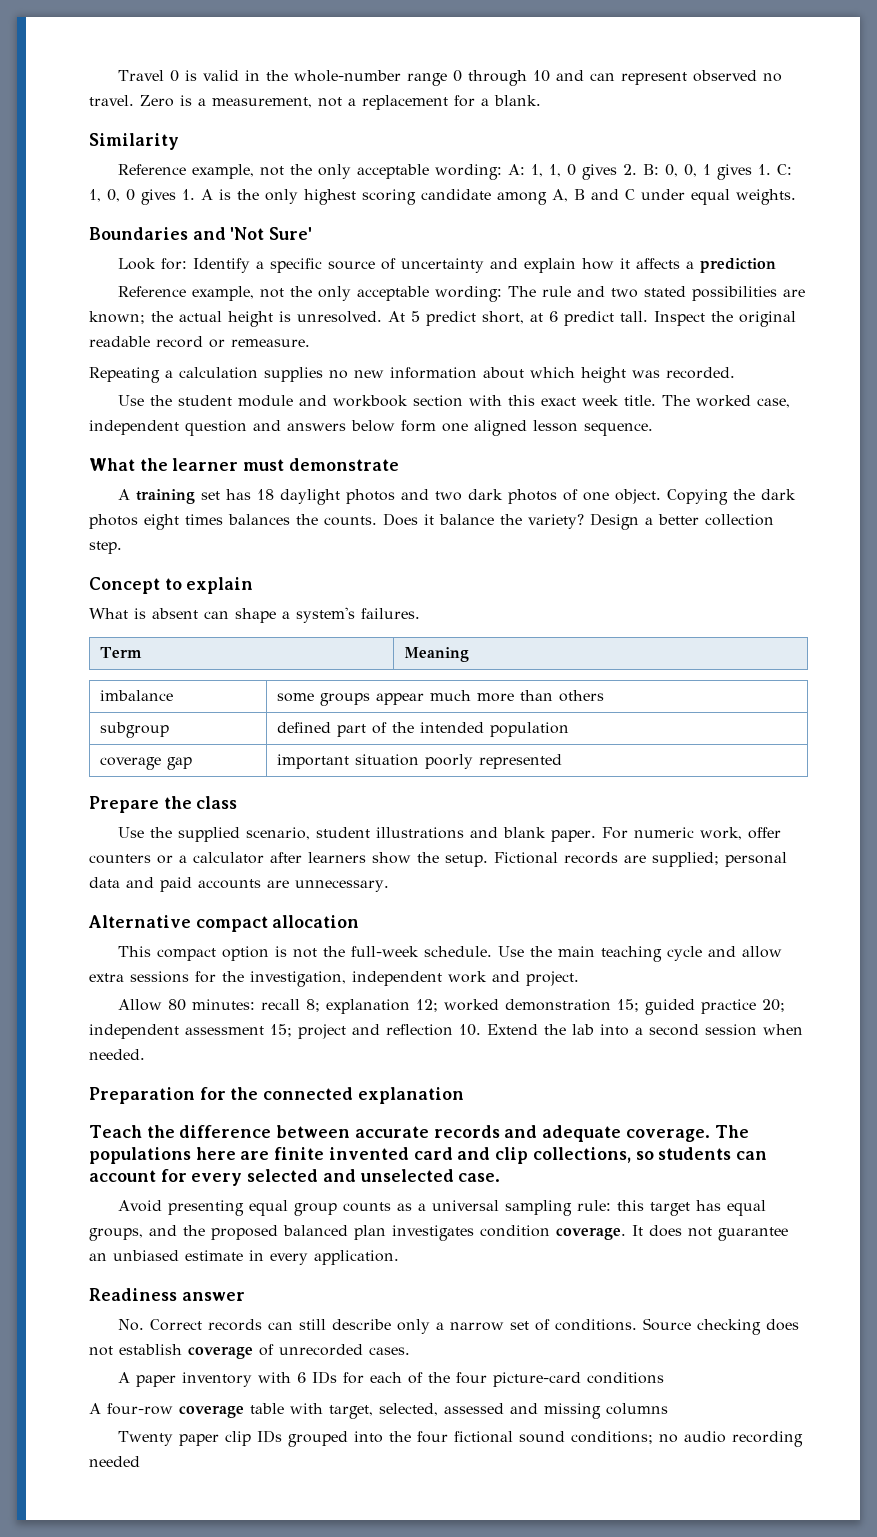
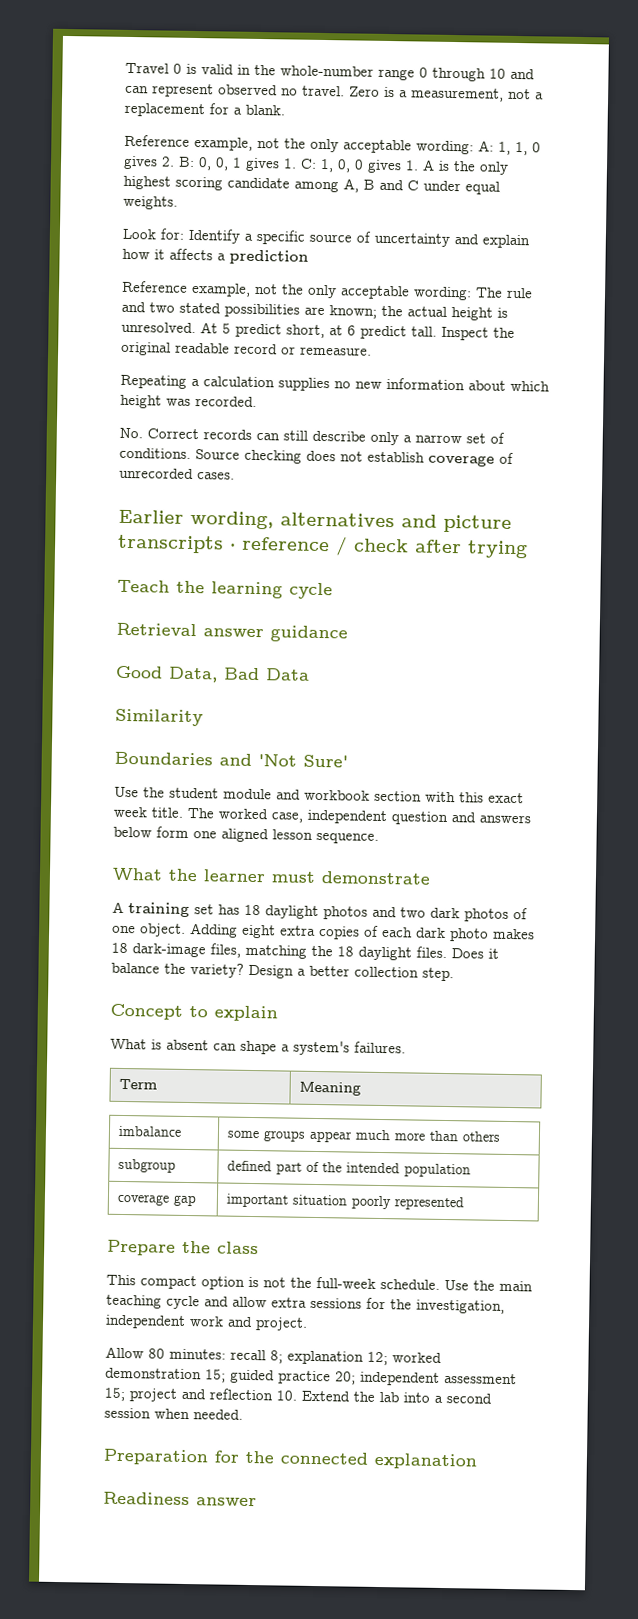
[89,133,179,150] // Similarity -> (285, 110) none
[89,227,313,240] // Boundaries and 'Not Sure' -> (178, 202) none
(735, 373) none -> [119,427,505,446] [119,447,514,467] [119,467,235,480] [118,509,512,533] [117,534,528,559] [117,579,333,600] [116,622,348,643] [116,665,310,683] [115,708,203,727] [114,751,348,768] // No. Correct records can still describe only a narrow set of conditions. Source checking does not establish coverage of unrecorded cases. // Earlier wording, alternatives and picture transcripts · reference / check after trying // Teach the learning cycle // Retrieval answer guidance // Good Data, Bad Data // Similarity // Boundaries and 'Not Sure'
[667,489,797,505] [89,514,377,530] Copying the dark photos eight times balances the counts. -> [190,923,535,942] [111,942,447,961] Adding eight extra copies of each dark photo makes 18 dark-image files, matching the 18 daylight files.
[118,827,782,842] [89,852,787,867] [89,877,389,892] [88,915,360,932] // Use the supplied scenario, student illustrations and blank paper. For numeric work, offer counters or a calculator after learners show the setup. Fictional records are supplied; personal data and paid accounts are unnecessary. // Alternative compact allocation -> (259, 1248) none
[89,1125,749,1142] [89,1147,767,1164] [89,1169,501,1186] [118,1200,767,1216] [89,1225,788,1241] [89,1250,399,1265] [89,1288,245,1301] [118,1318,800,1335] [89,1344,410,1359] [118,1371,665,1387] [89,1403,668,1419] [118,1430,804,1447] [89,1456,140,1467] Teach the difference between accurate records and adequate coverage. The populations here are finite invented card and clip collections, so students can account for every selected and unselected case. // Avoid presenting equal group counts as a universal sampling rule: this target has equal groups, and the proposed balanced plan investigates condition coverage. It does not guarantee an unbiased estimate in every application. // Readiness answer // No. Correct records can still describe only a narrow set of conditions. Source checking does not establish coverage of unrecorded cases. // A paper inventory with 6 IDs for each of the four picture-card conditions // A four-row coverage table with target, selected, assessed and missing columns // Twenty paper clip IDs grouped into the four fictional sound conditions; no audio recording needed -> [103,1491,257,1507] Readiness answer

